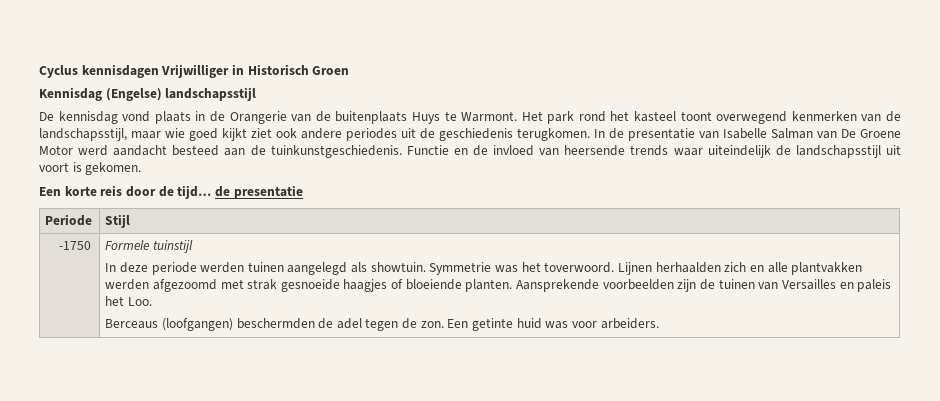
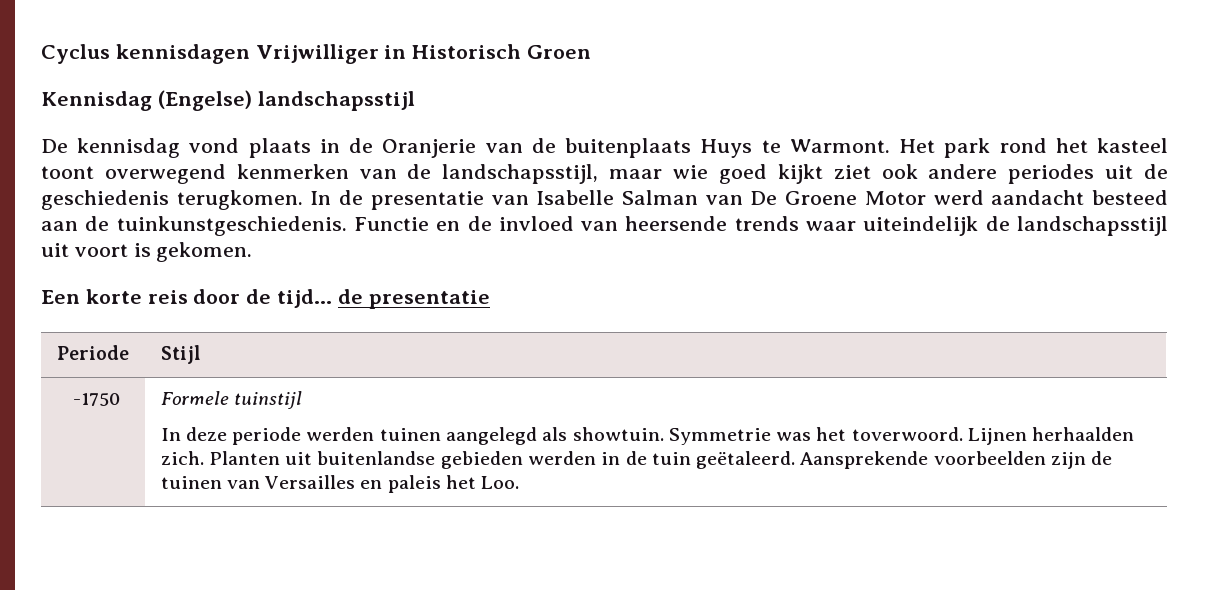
[229,111,287,124] Orangerie -> [382,139,477,158] Oranjerie
[724,262,863,275] [105,279,513,292] zich en alle plantvakken werden afgezoomd met strak gesnoeide haagjes of bloeiende planten. -> [160,451,796,469] zich. Planten uit buitenlandse gebieden werden in de tuin geëtaleerd.
[105,318,659,331] // Berceaus (loofgangen) beschermden de adel tegen de zon. Een getinte huid was voor arbeiders. -> (520, 482) none

